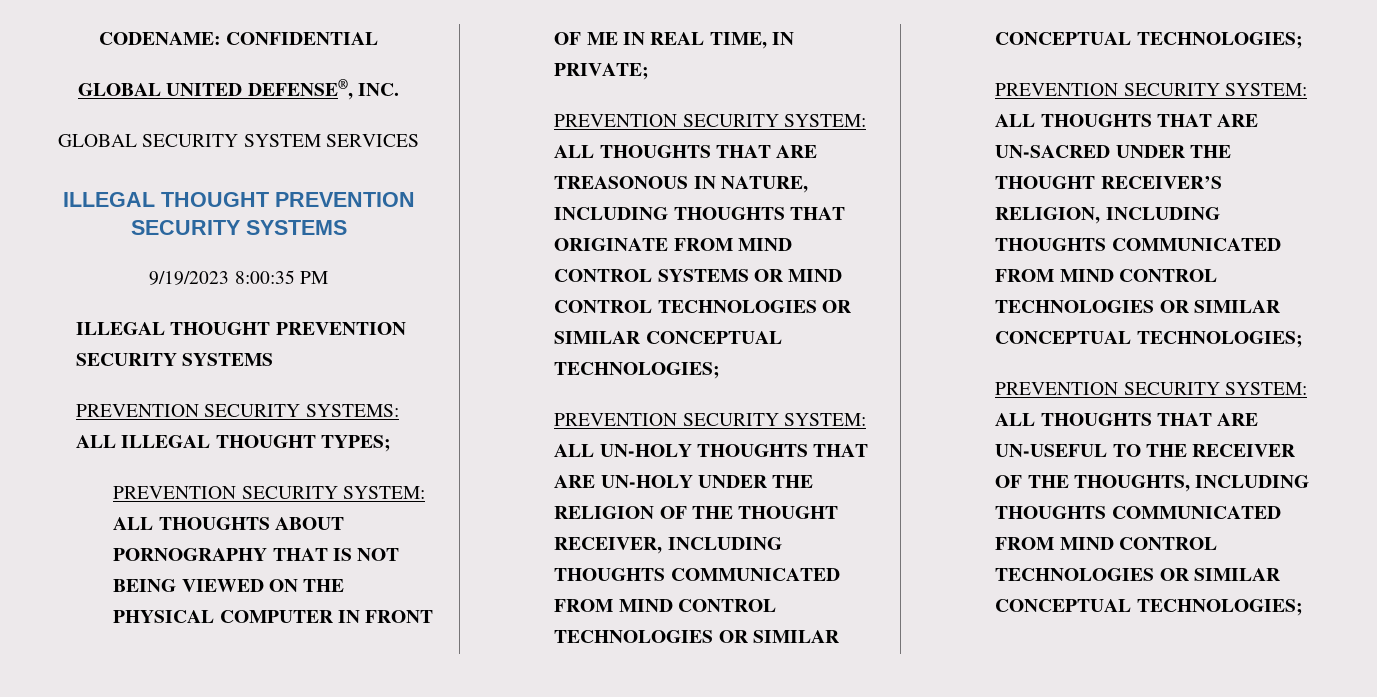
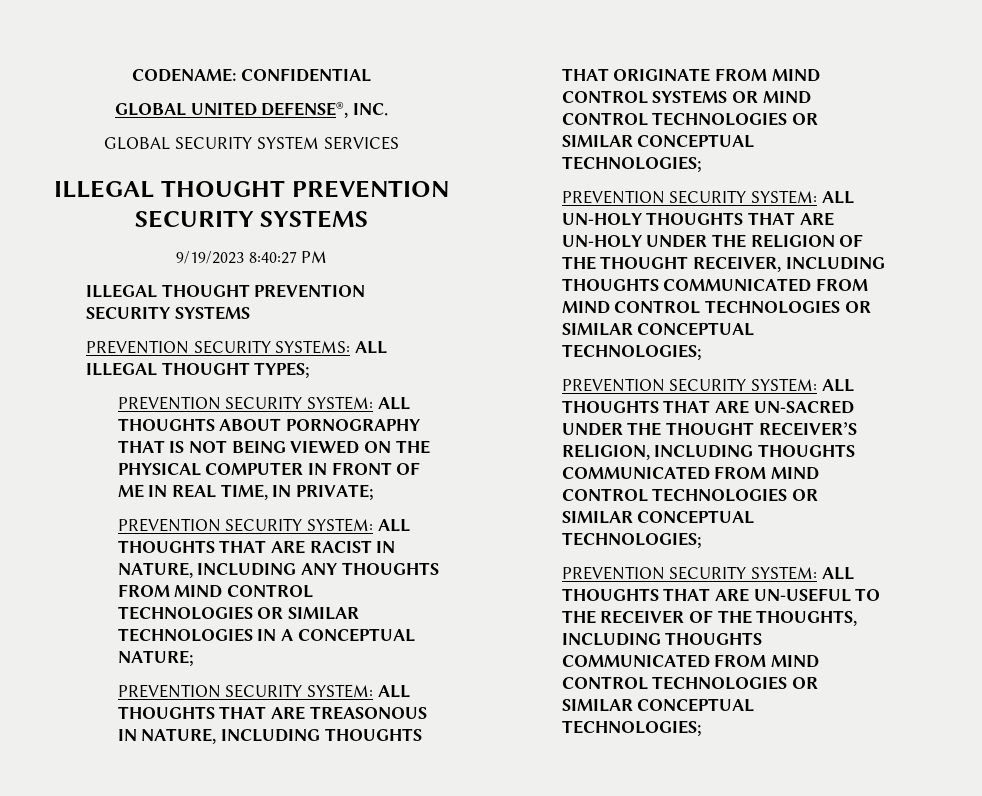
[234,270,295,284] 8:00:35 -> [248,251,297,264] 8:40:27
(650, 71) none -> [117,518,410,532] [117,540,396,554] [117,562,439,578] [117,584,314,598] [117,606,360,620] [117,628,415,642] [117,650,193,666] // PREVENTION SECURITY SYSTEM: ALL THOUGHTS THAT ARE RACIST IN NATURE, INCLUDING ANY THOUGHTS FROM MIND CONTROL TECHNOLOGIES OR SIMILAR TECHNOLOGIES IN A CONCEPTUAL NATURE;

